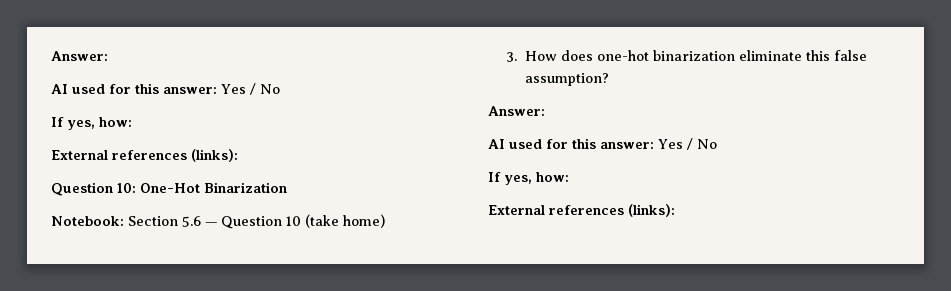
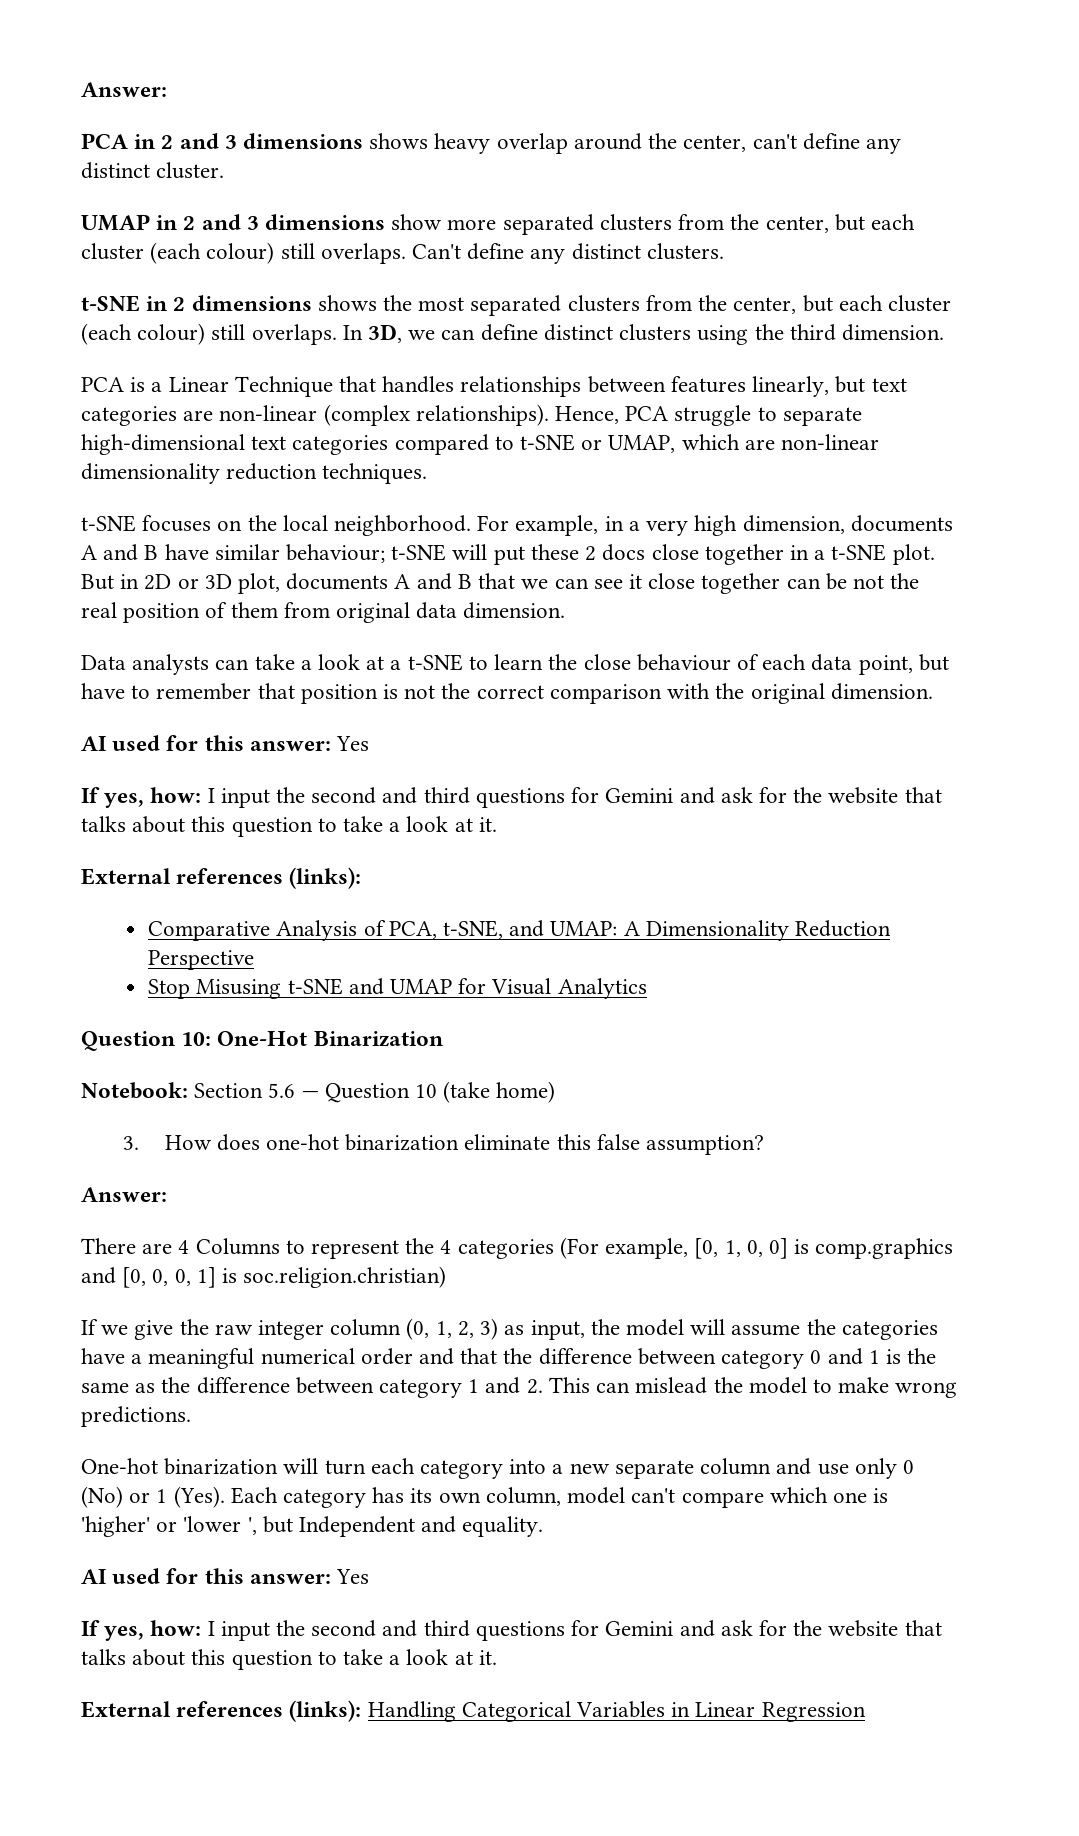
[51,51,108,61] [51,83,280,95] [51,117,132,130] [51,149,238,162] Answer: // AI used for this answer: Yes / No // If yes, how: // External references (links): -> [81,82,167,97] [81,133,901,154] [81,162,225,179] [81,214,915,235] [81,242,724,264] [81,295,951,316] [81,323,944,345] [81,376,907,397] [81,404,862,426] [81,434,880,455] [81,463,428,484] [81,515,953,536] [81,544,935,565] [81,573,920,594] [81,602,566,623] [81,654,949,675] [81,683,933,704] [81,735,370,751] [81,787,942,808] [81,816,497,837] [81,867,362,889] [148,920,891,941] [148,950,255,970] [148,978,647,999] Answer: // PCA in 2 and 3 dimensions shows heavy overlap around the center, can't define any distinct cluster. // UMAP in 2 and 3 dimensions show more separated clusters from the center, but each cluster (each colour) still overlaps. Can't define any distinct clusters. // t-SNE in 2 dimensions shows the most separated clusters from the center, but each cluster (each colour) still overlaps. In 3D, we can define distinct clusters using the third dimension. // PCA is a Linear Technique that handles relationships between features linearly, but text categories are non-linear (complex relationships). Hence, PCA struggle to separate high-dimensional text categories compared to t-SNE or UMAP, which are non-linear dimensionality reduction techniques. // t-SNE focuses on the local neighborhood. For example, in a very high dimension, documents A and B have similar behaviour; t-SNE will put these 2 docs close together in a t-SNE plot. But in 2D or 3D plot, documents A and B that we can see it close together can be not the real position of them from original data dimension. // Data analysts can take a look at a t-SNE to learn the close behaviour of each data point, but have to remember that position is not the correct comparison with the original dimension. // AI used for this answer: Yes // If yes, how: I input the second and third questions for Gemini and ask for the website that talks about this question to take a look at it. // External references (links): // Comparative Analysis of PCA, t-SNE, and UMAP: A Dimensionality Reduction Perspective // Stop Misusing t-SNE and UMAP for Visual Analytics
[488,138,717,150] [488,172,569,185] [488,204,675,217] // AI used for this answer: Yes / No // If yes, how: // External references (links): -> [81,1237,954,1259] [81,1266,447,1288] [81,1318,938,1340] [81,1348,937,1369] [81,1377,958,1398] [81,1406,191,1427] [81,1458,914,1479] [81,1486,889,1508] [81,1516,544,1537] [81,1568,370,1584] [81,1620,942,1641] [81,1649,497,1670] [81,1700,866,1722] // There are 4 Columns to represent the 4 categories (For example, [0, 1, 0, 0] is comp.graphics and [0, 0, 0, 1] is soc.religion.christian) // If we give the raw integer column (0, 1, 2, 3) as input, the model will assume the categories have a meaningful numerical order and that the difference between category 0 and 1 is the same as the difference between category 1 and 2. This can mislead the model to make wrong predictions. // One-hot binarization will turn each category into a new separate column and use only 0 (No) or 1 (Yes). Each category has its own column, model can't compare which one is 'higher' or 'lower ', but Independent and equality. // AI used for this answer: Yes // If yes, how: I input the second and third questions for Gemini and ask for the website that talks about this question to take a look at it. // External references (links): Handling Categorical Variables in Linear Regression

